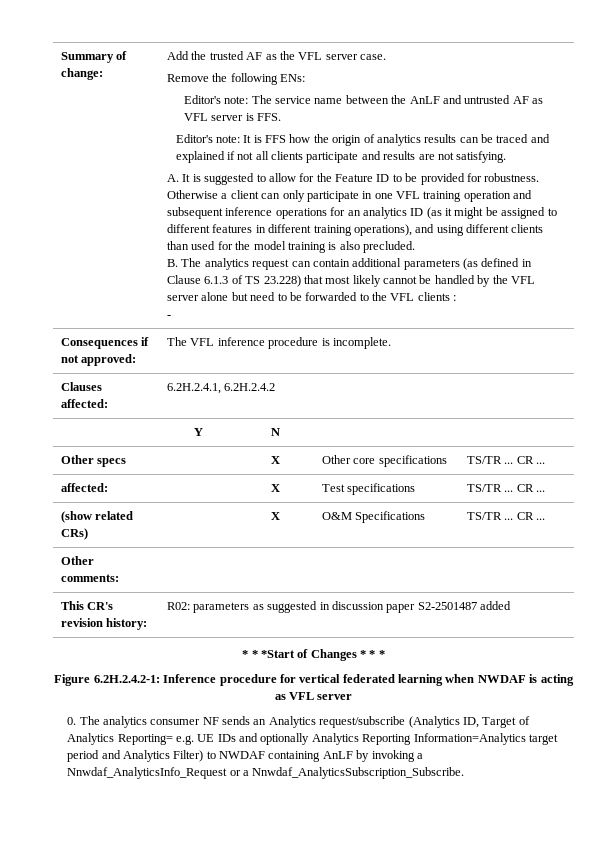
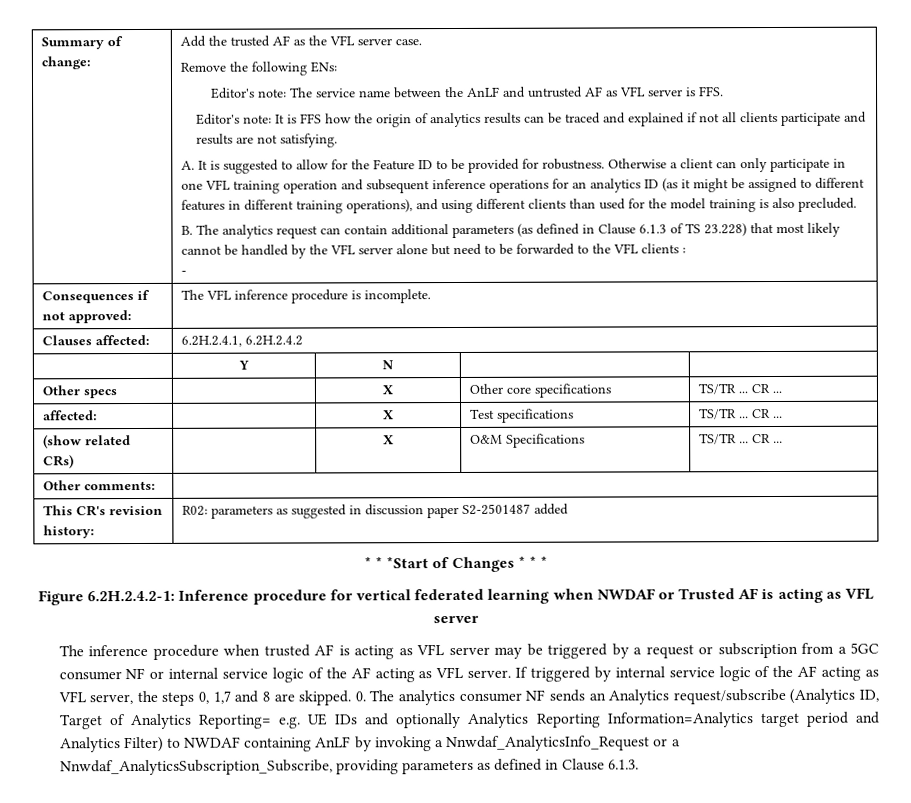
(526, 679) none -> [657,588,760,600] or Trusted AF
(353, 697) none -> [58,642,879,660] [58,665,880,683] [57,690,352,706] The inference procedure when trusted AF is acting as VFL server may be triggered by a request or subscription from a 5GC consumer NF or internal service logic of the AF acting as VFL server. If triggered by internal service logic of the AF acting as VFL server, the steps 0, 1,7 and 8 are skipped.
[252,767,465,779] Nnwdaf_AnalyticsSubscription_Subscribe. -> [59,758,639,776] Nnwdaf_AnalyticsSubscription_Subscribe, providing parameters as defined in Clause 6.1.3.

